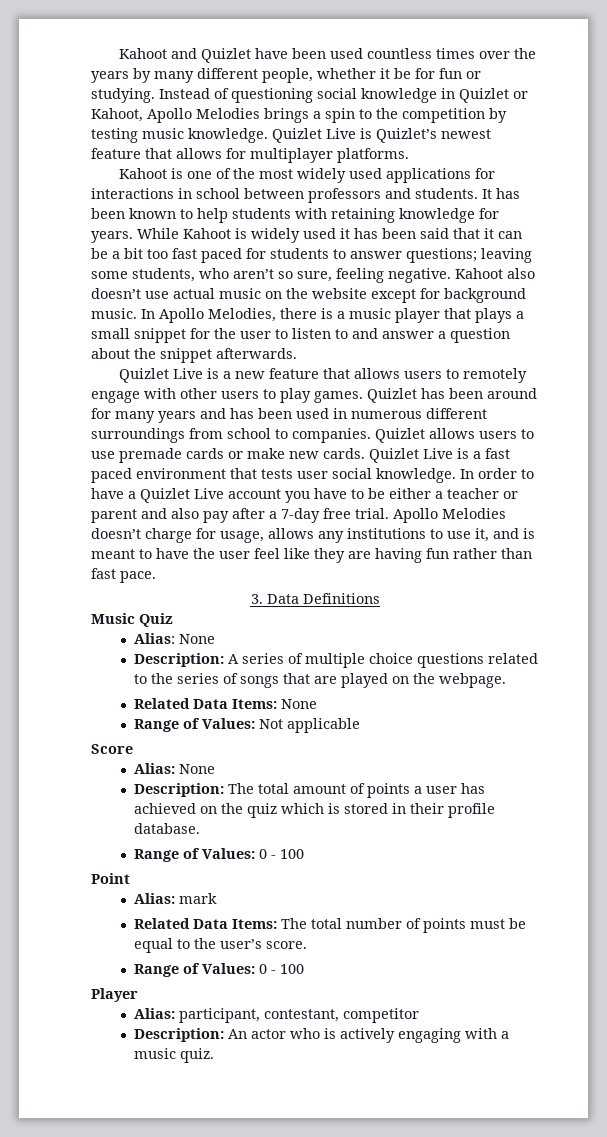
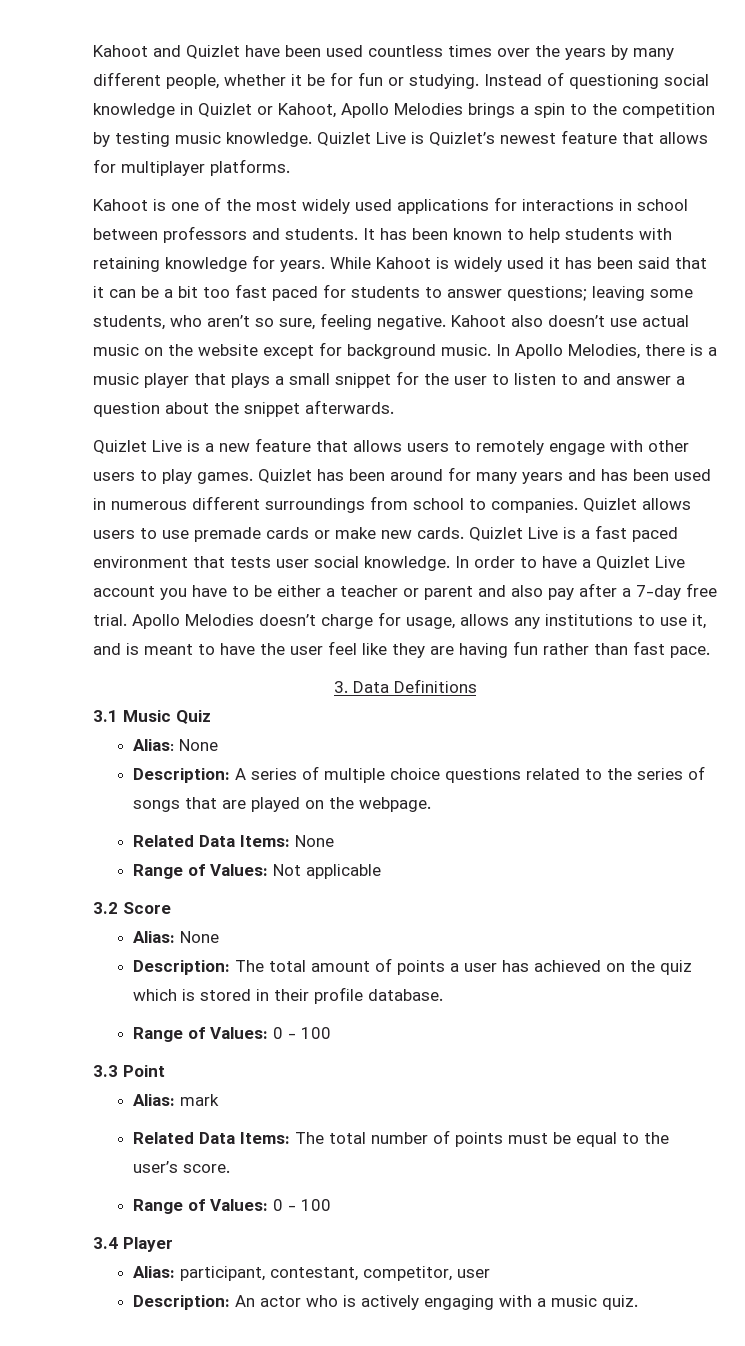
(380, 598) none -> [93,710,118,722] 3.1
(361, 725) none -> [93,902,118,914] 3.2
(305, 854) none -> [93,1065,118,1077] 3.3
(305, 969) none -> [93,1237,118,1249] 3.4
[343,1008,420,1023] competitor -> [363,1266,491,1281] competitor, user

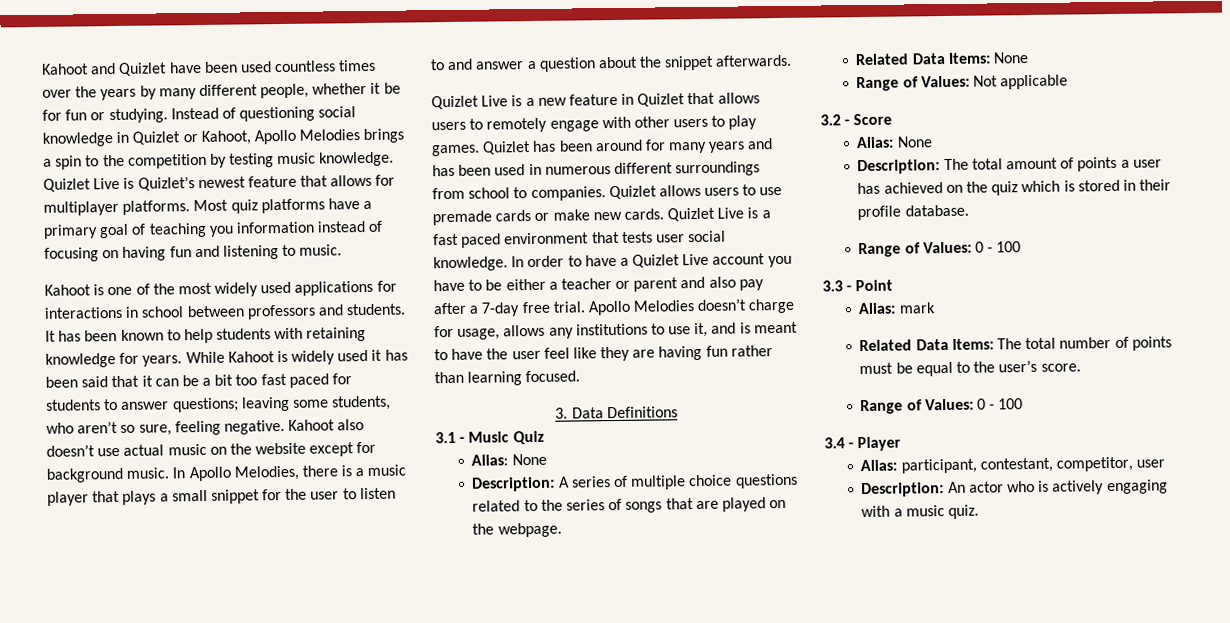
(290, 167) none -> [193,198,373,214] [43,220,384,239] [44,244,343,262] Most quiz platforms have a primary goal of teaching you information instead of focusing on having fun and listening to music.
(311, 445) none -> [621,93,686,107] in Quizlet
[633,641,710,658] fast pace. -> [467,370,581,386] learning focused.
(118, 716) none -> [459,436,466,443] -
(118, 908) none -> [844,119,851,126] -
(118, 1071) none -> [846,285,853,292] -
(118, 1243) none -> [848,442,855,449] -

